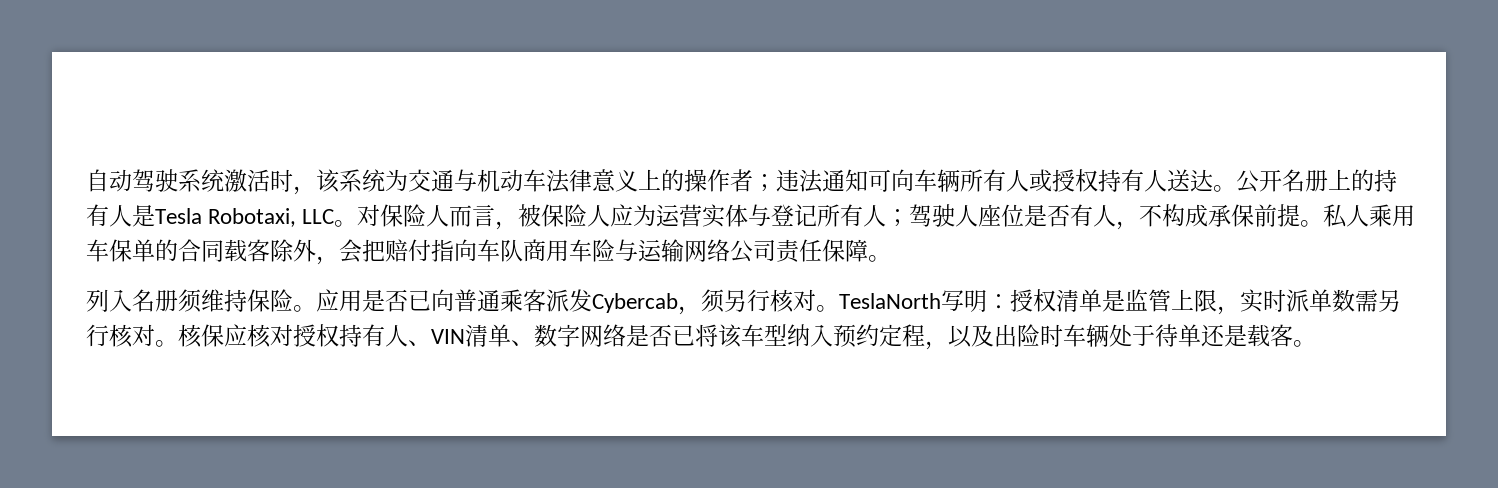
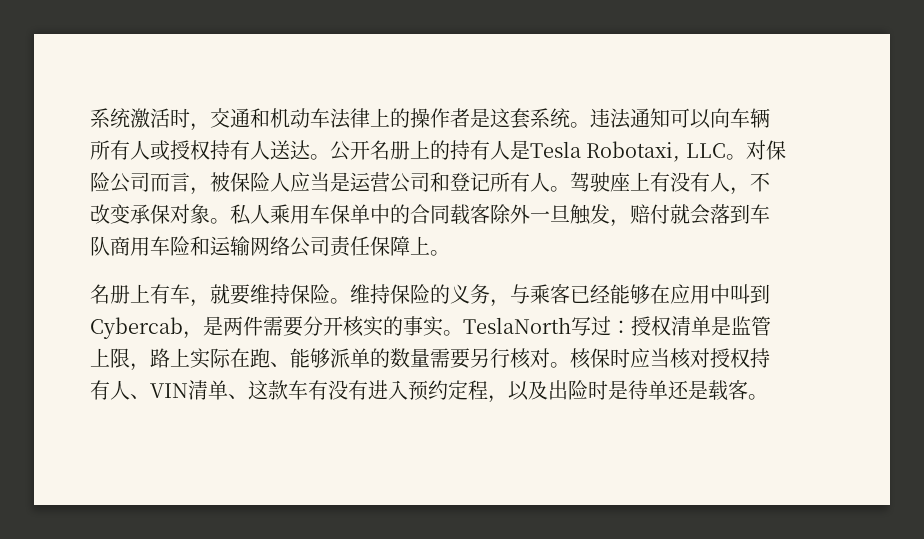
[86,169,178,192] 自动驾驶 -> (90, 118) none
[316,169,477,193] 该系统为交通与 -> [210,108,270,128] 交通和
[592,169,638,192] 意义 -> (370, 118) none
[753,174,776,192] ； -> [470,108,590,129] 是这套系统。
(891, 180) none -> [690,109,711,129] 以
[426,205,450,227] 人 -> [110,172,150,193] 公司
[633,204,1301,230] 为运营实体与登记所有人；驾驶人座位是否有人，不构成承保前提 -> [310,172,770,195] [90,204,210,224] 当是运营公司和登记所有人。驾驶座上有没有人，不改变承保对象
(155, 250) none -> [370,204,390,224] 中
[316,239,477,265] ，会把赔付指向 -> [530,204,750,227] 一旦触发，赔付就会落到
[615,239,638,261] 与 -> [190,236,210,256] 和
(868, 250) none -> [410,236,430,255] 上
[86,289,816,315] 列入名册须维持保险。应用是否已向普通乘客派发Cybercab，须另行核对 -> [90,284,770,307] [90,316,443,339] 名册上有车，就要维持保险。维持保险的义务，与乘客已经能够在应用中叫到Cybercab，是两件需要分开核实的事实
[964,290,987,312] 明 -> [591,316,611,336] 过
[1240,289,1378,313] 实时派单数需 -> [150,348,470,369] 路上实际在跑、能够派单的数量需要
[224,324,247,347] 应 -> [610,348,670,368] 时应当
[534,324,810,348] 数字网络是否已将该车型纳 -> [248,380,388,400] 这款车有没有进
[1063,324,1155,347] 车辆处于 -> [608,380,628,400] 是

